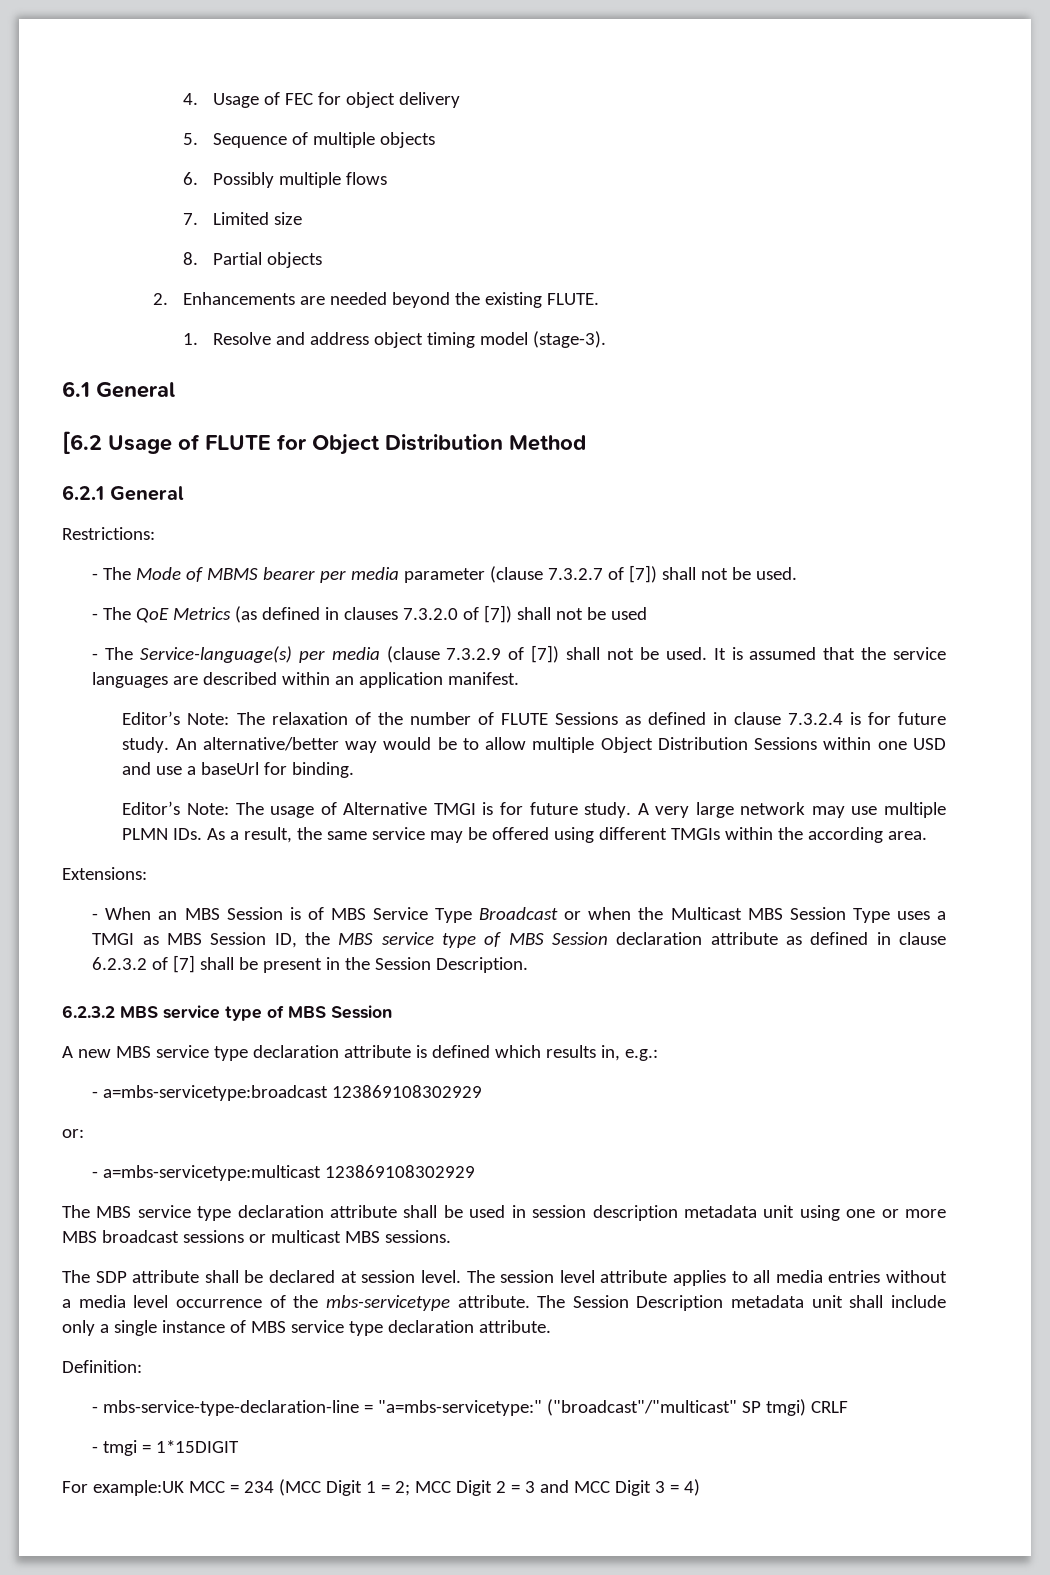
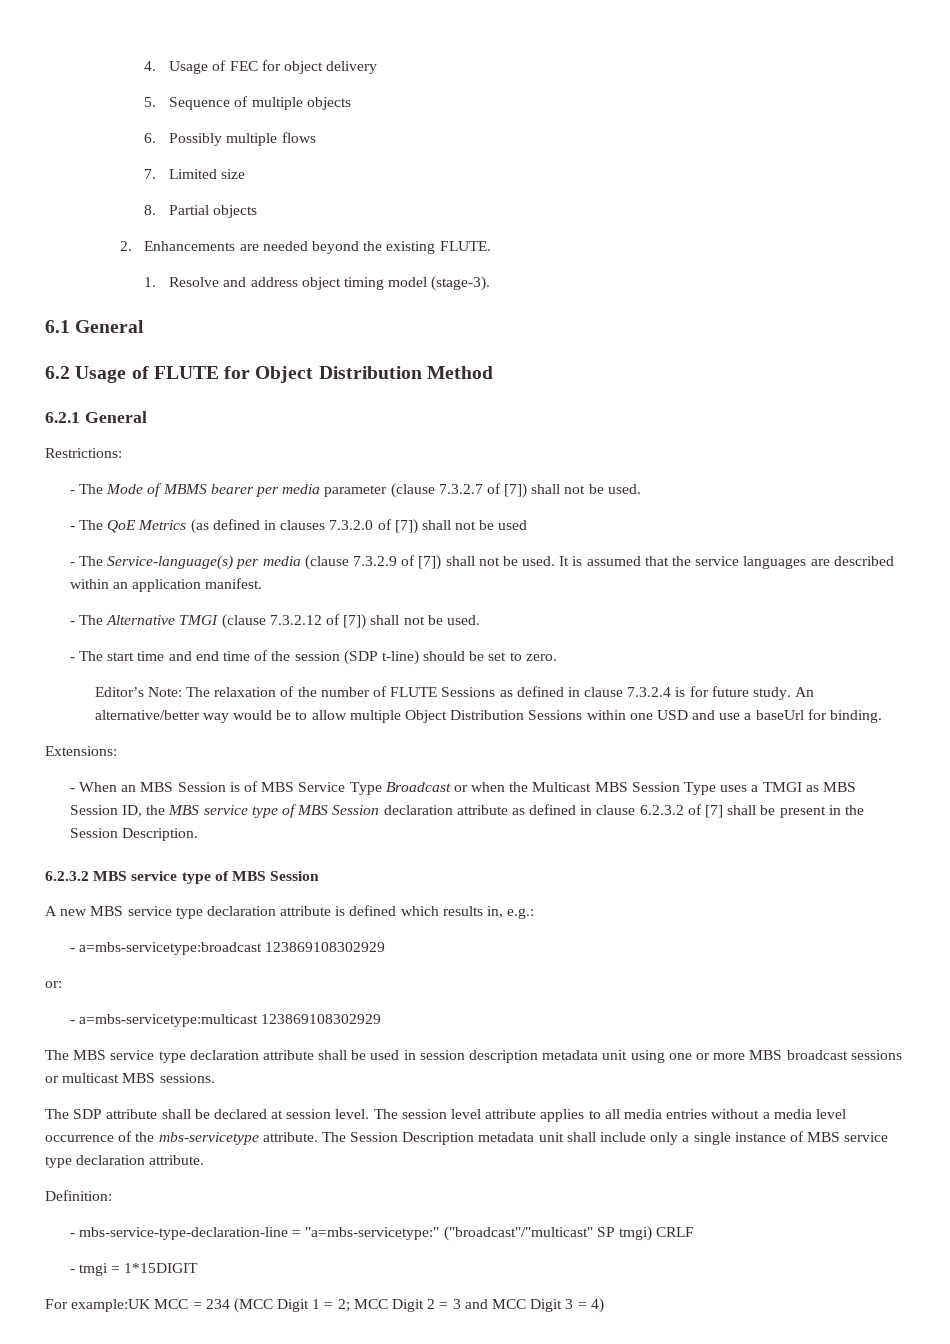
[62,431,102,454] [6.2 -> [45,366,70,379] 6.2
(520, 678) none -> [69,614,480,629] [69,650,557,665] // - The Alternative TMGI (clause 7.3.2.12 of [7]) shall not be used. // - The start time and end time of the session (SDP t-line) should be set to zero.
[122,801,947,818] [122,827,928,843] // Editor’s Note: The usage of Alternative TMGI is for future study. A very large network may use multiple PLMN IDs. As a result, the same service may be offered using different TMGIs within the according area. -> (883, 716) none

